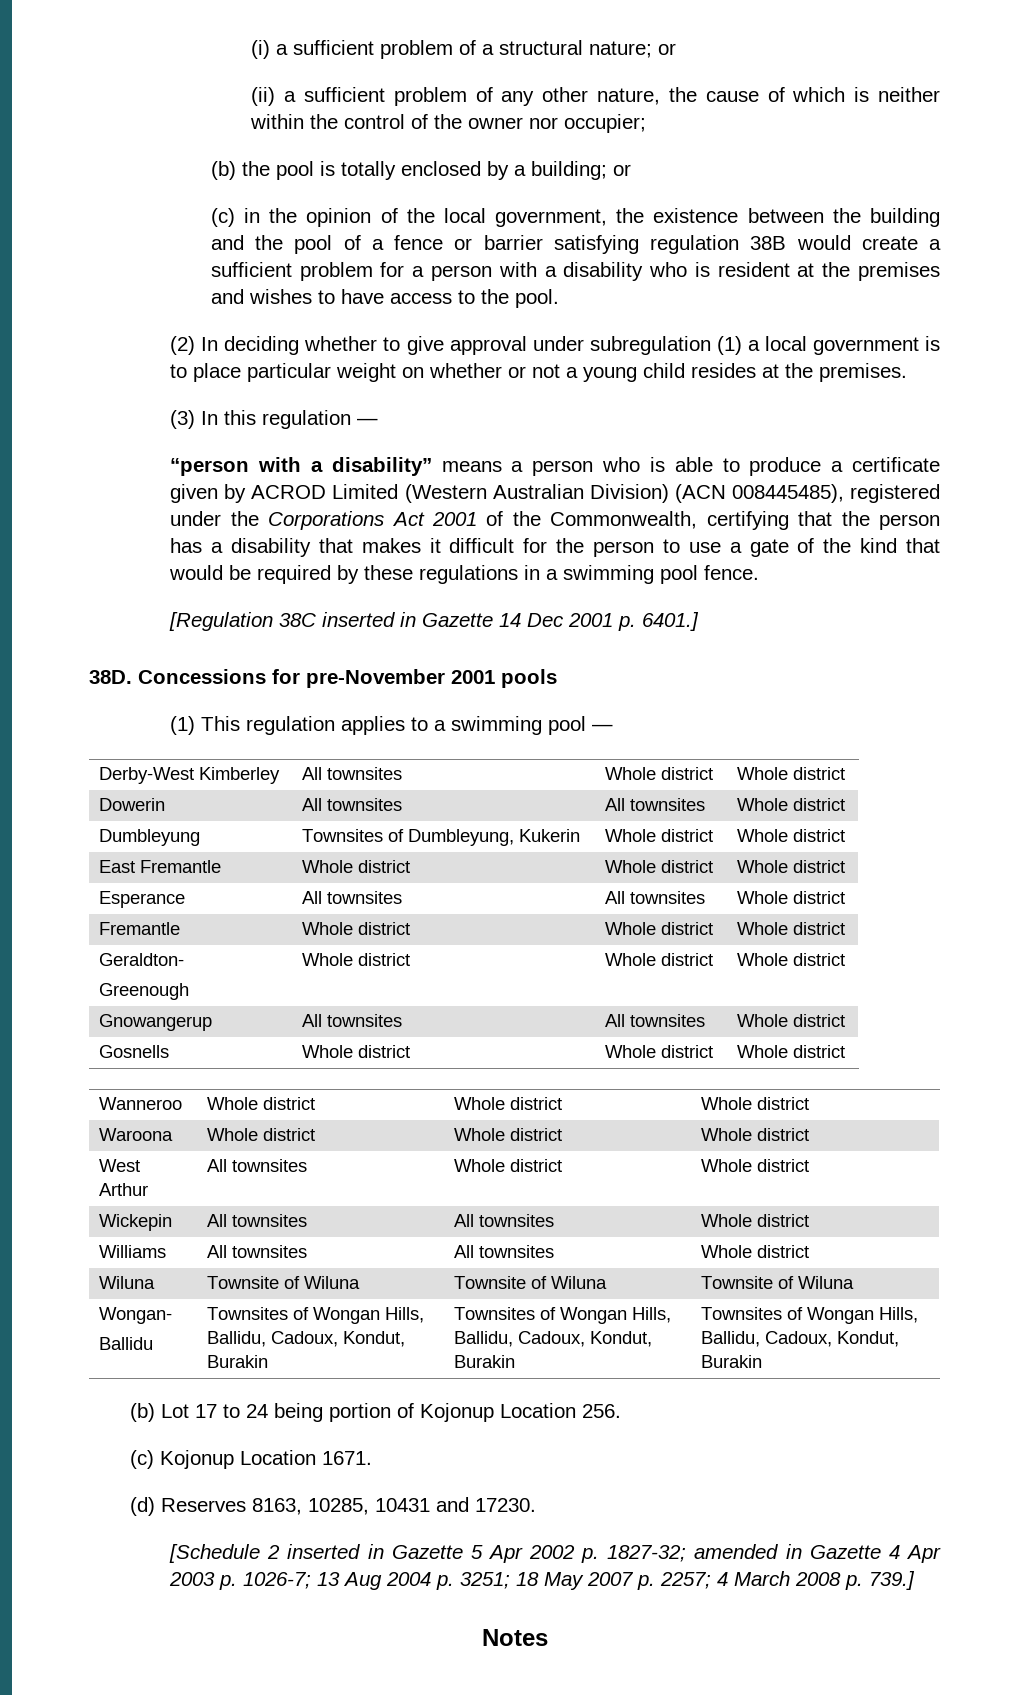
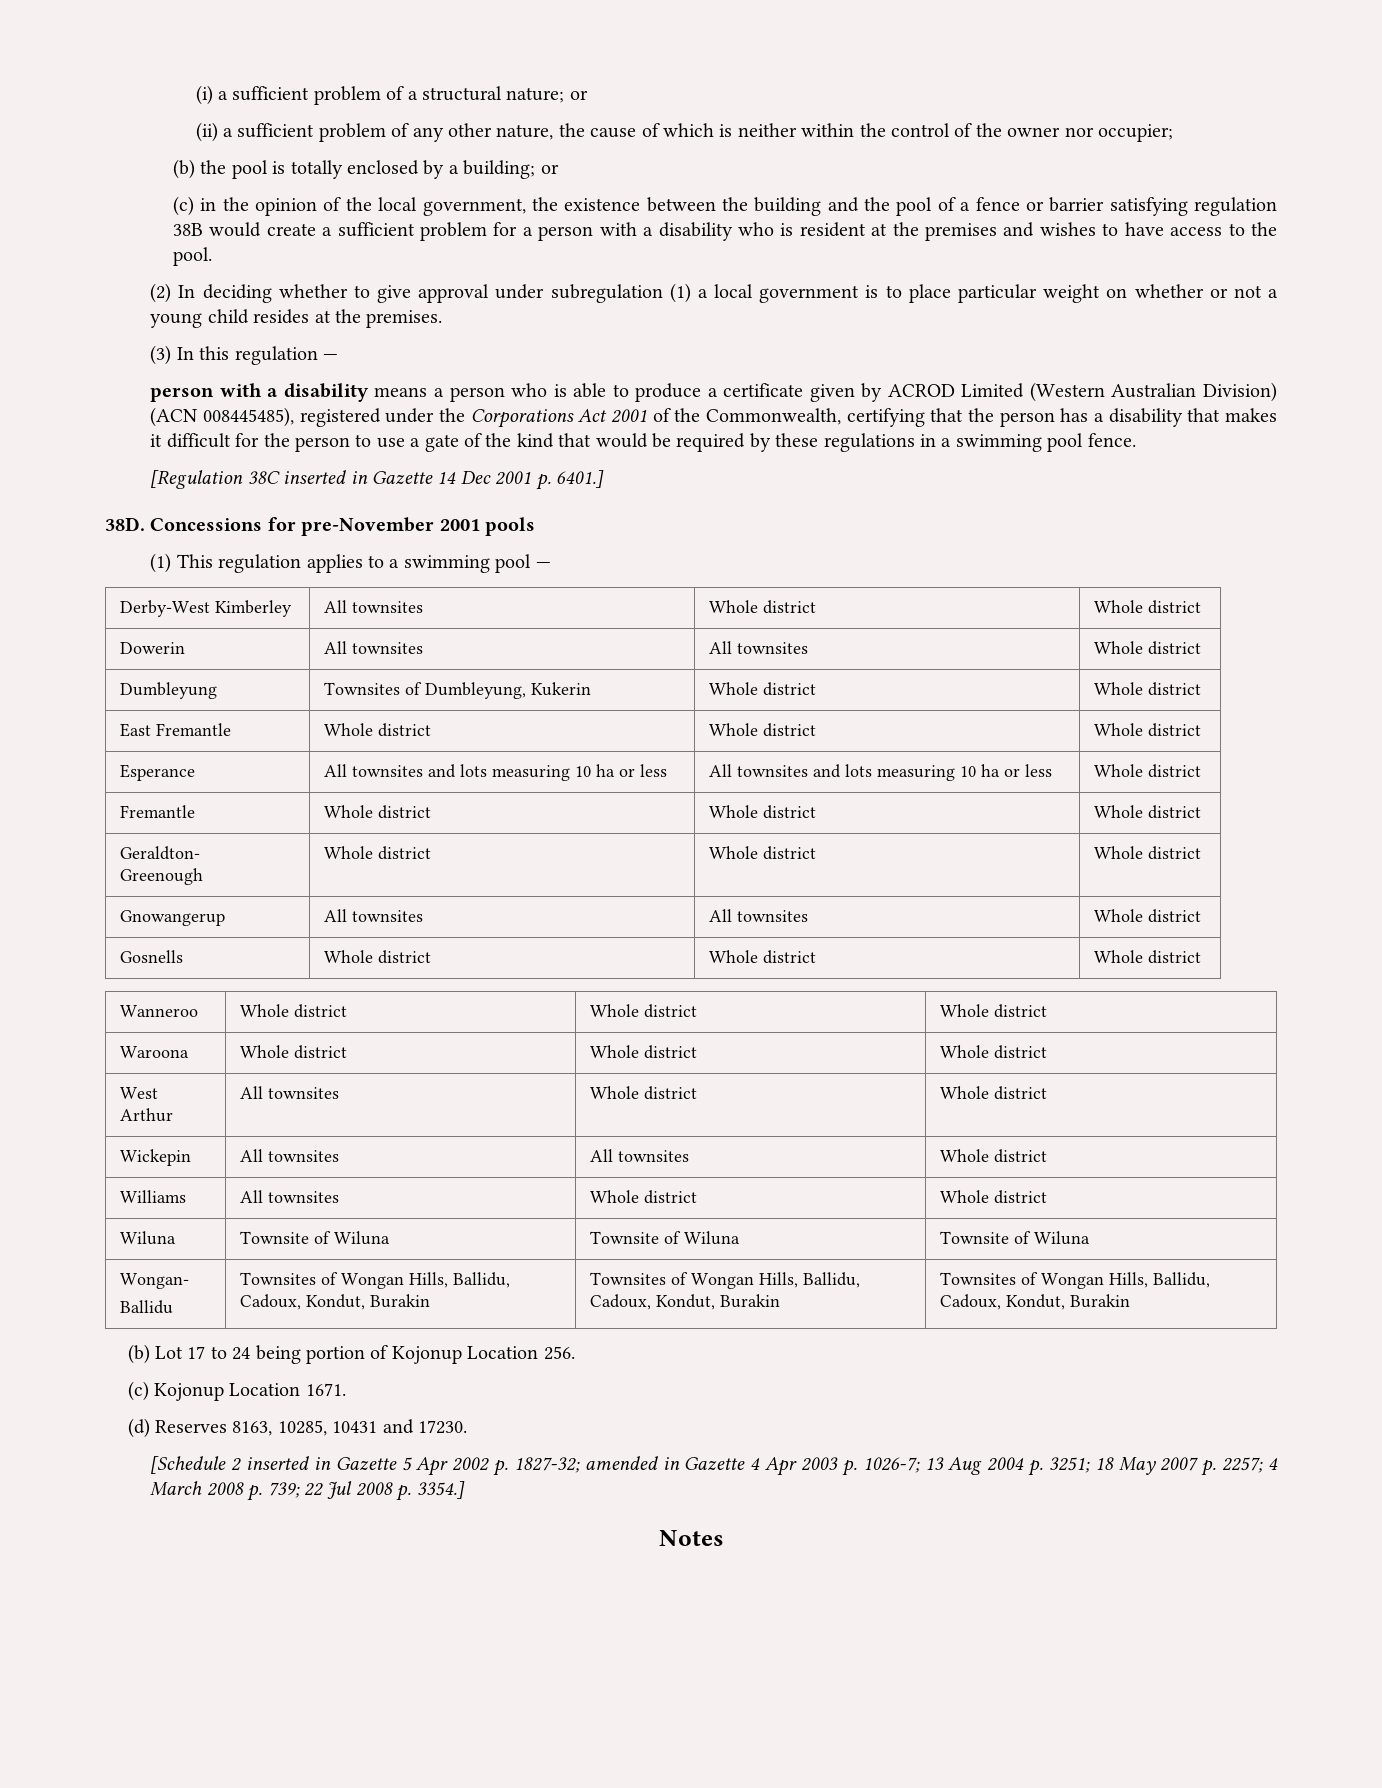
[170,457,432,476] “person with a disability” -> [150,383,369,402] person with a disability
[605,891,706,904] | All townsites -> [428,764,668,781] [709,764,1053,781] and lots measuring 10 ha or less | All townsites and lots measuring 10 ha or less
[454,1245,555,1258] All townsites -> [590,1190,698,1204] Whole district
[869,1571,916,1590] 739.] -> [267,1481,465,1501] 739; 22 Jul 2008 p. 3354.]

